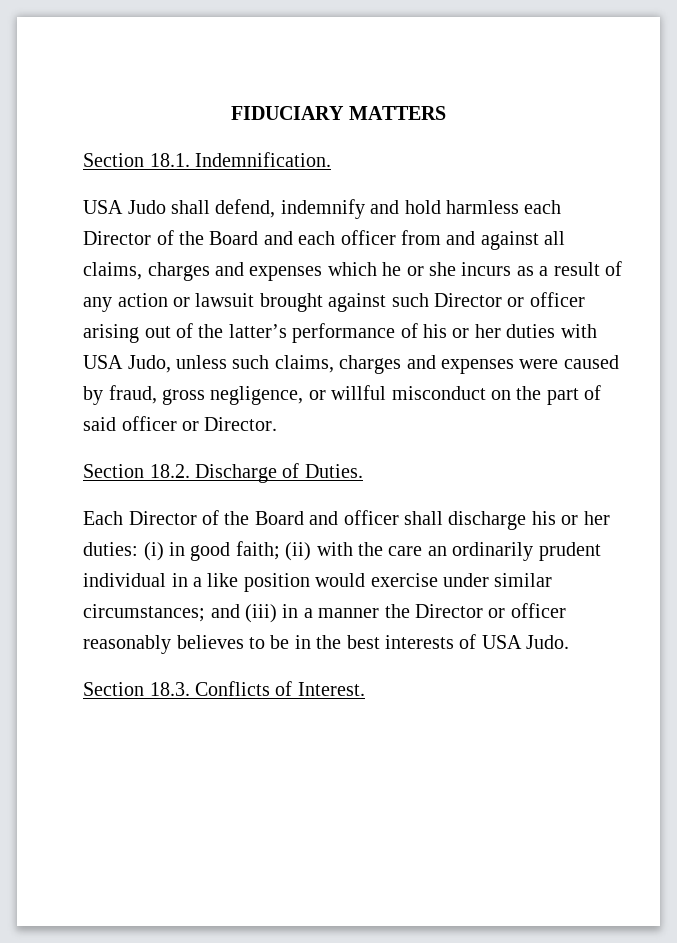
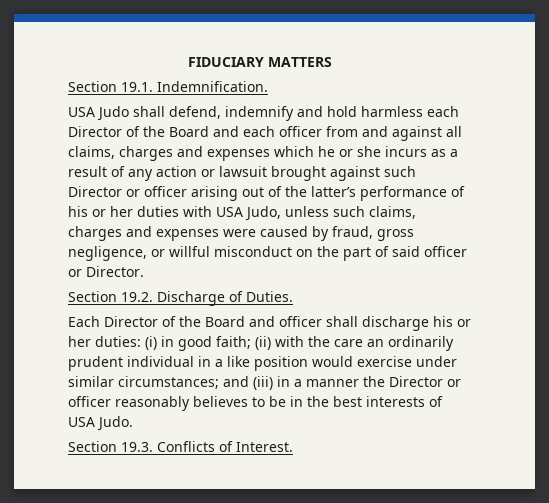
[149,153,190,167] 18.1. -> [120,82,153,92] 19.1.
[149,464,190,478] 18.2. -> [120,292,153,302] 19.2.
[149,682,190,696] 18.3. -> [120,442,153,452] 19.3.

